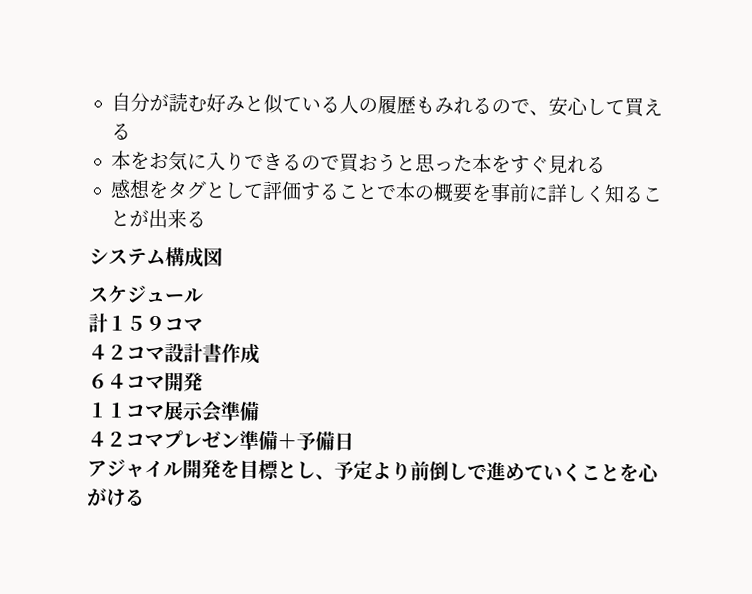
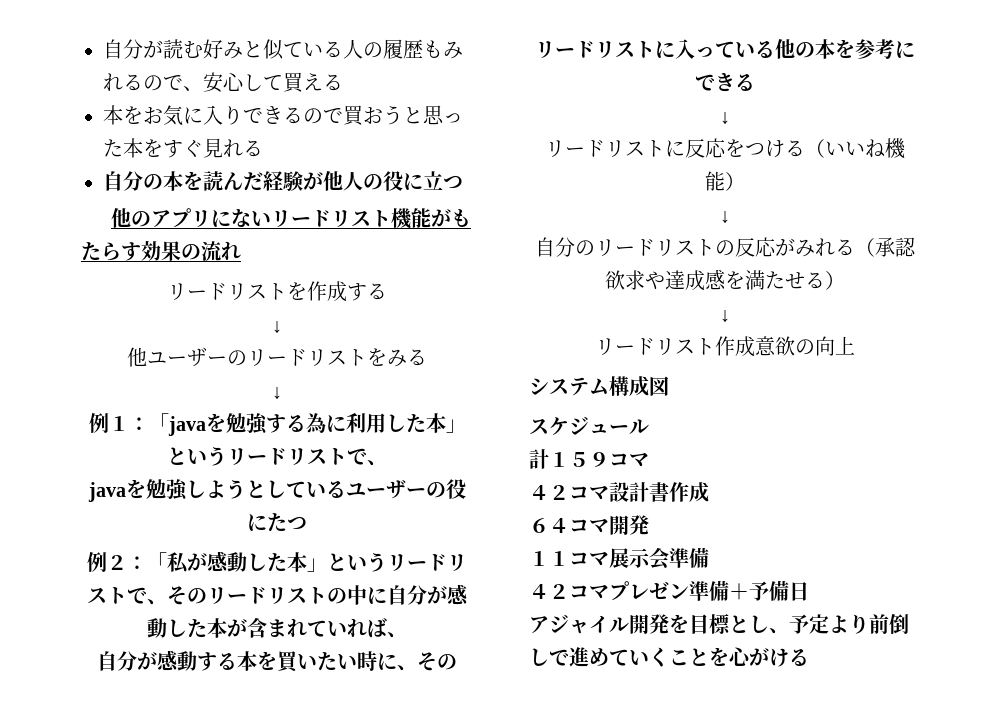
[109,178,663,204] [109,208,206,229] 感想をタグとして評価することで本の概要を事前に詳しく知ることが出来る -> [103,171,463,191] [111,208,472,229] [81,241,241,261] [167,281,387,302] [272,321,282,333] [127,347,427,367] [272,387,282,399] [88,412,466,436] [167,446,387,466] [87,479,466,502] [247,513,307,532] [87,551,467,574] [87,584,469,606] [147,617,407,638] [97,650,457,673] [535,39,915,59] [695,73,755,92] [720,112,730,124] [545,138,906,159] [705,171,745,191] [720,211,730,223] [535,237,916,257] [605,269,845,291] [720,310,730,322] [595,336,855,357] 自分の本を読んだ経験が他人の役に立つ // 他のアプリにないリードリスト機能がもたらす効果の流れ // リードリストを作成する // ↓ // 他ユーザーのリードリストをみる // ↓ // 例１：「javaを勉強する為に利用した本」というリードリストで、 // javaを勉強しようとしているユーザーの役にたつ // 例２：「私が感動した本」というリードリストで、そのリードリストの中に自分が感動した本が含まれていれば、 // 自分が感動する本を買いたい時に、そのリードリストに入っている他の本を参考にできる // ↓ // リードリストに反応をつける（いいね機能） // ↓ // 自分のリードリストの反応がみれる（承認欲求や達成感を満たせる） // ↓ // リードリスト作成意欲の向上

